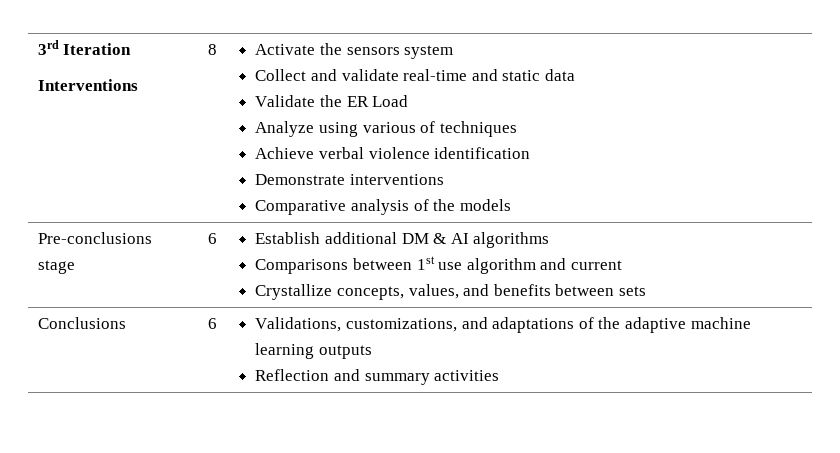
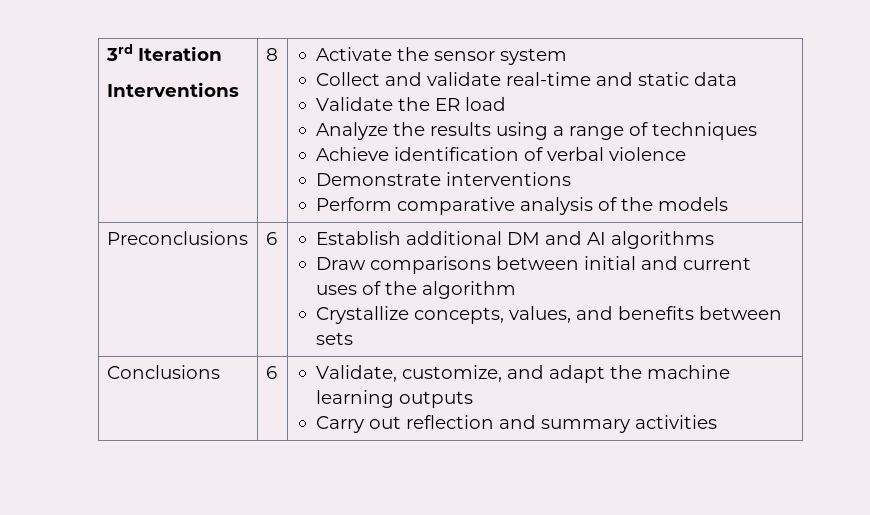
[346,47,400,55] sensors -> [434,51,496,61] sensor
[372,95,409,107] Load -> [465,97,507,111] load
[319,122,416,137] using various -> [393,122,625,140] the results using a range
(315, 153) none -> [394,147,544,161] identification of
[434,147,531,159] identification -> (687, 154) none
[255,200,347,215] Comparative -> [316,197,516,215] Perform comparative
[37,232,152,244] [37,260,75,274] Pre-conclusions stage -> [106,231,248,245] Preconclusions
[433,233,447,244] & -> [545,231,583,245] and
[255,256,622,274] Comparisons between 1st use algorithm and current -> [316,256,752,274] [316,281,517,299] Draw comparisons between initial and current uses of the algorithm
[255,317,686,333] Validations, customizations, and adaptations of the adaptive -> [316,365,643,383] Validate, customize, and adapt the
[255,369,330,381] Reflection -> [316,415,495,433] Carry out reflection

